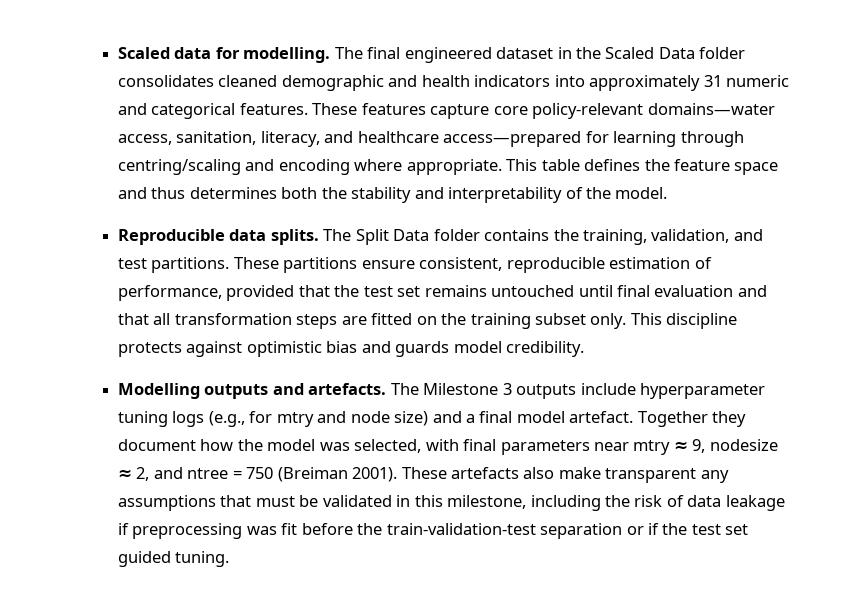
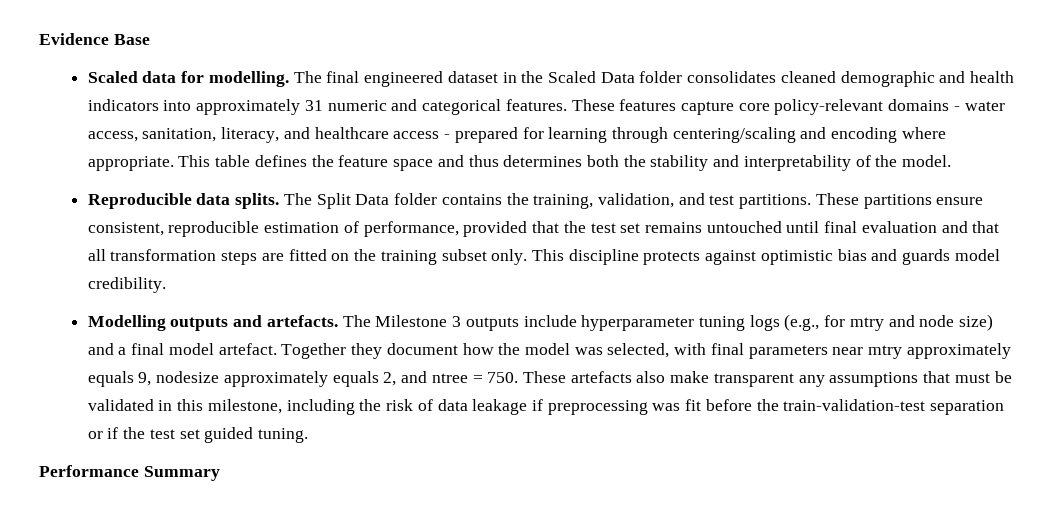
(117, 53) none -> [39,33,150,45] Evidence Base //
[647,103,775,115] domains—water -> [888,99,1005,111] domains - water
[443,131,582,147] access—prepared -> [393,127,518,143] access - prepared
[117,159,241,175] centring/scaling -> [672,127,796,143] centering/scaling
[673,439,778,453] [117,469,132,479] ≈ 9, nodesize ≈ -> [906,343,1011,359] [87,371,379,387] approximately equals 9, nodesize approximately equals
[246,467,398,482] 750 (Breiman 2001). -> [487,372,519,383] 750.
(230, 559) none -> [39,465,220,481] // Performance Summary

